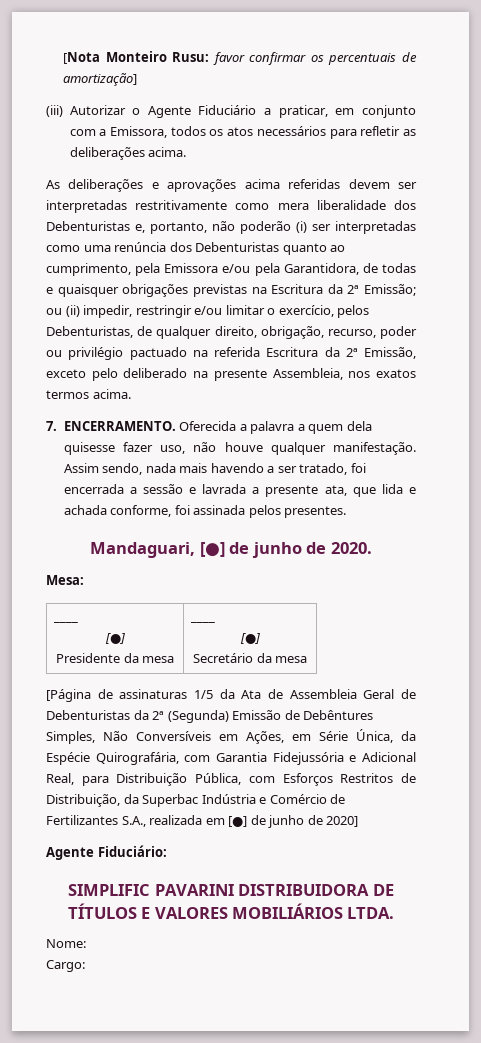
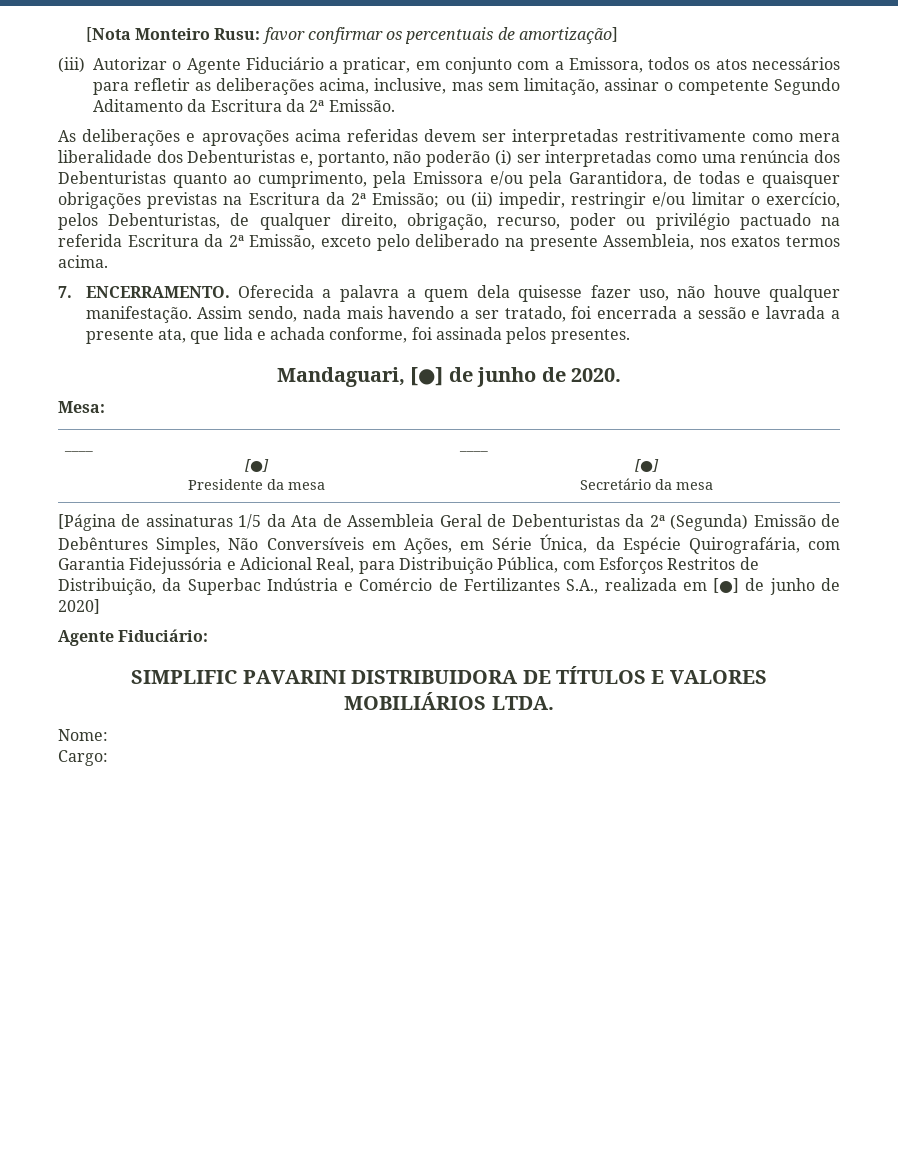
[148,147,187,157] acima. -> [319,78,840,95] [93,99,395,112] acima, inclusive, mas sem limitação, assinar o competente Segundo Aditamento da Escritura da 2ª Emissão.

